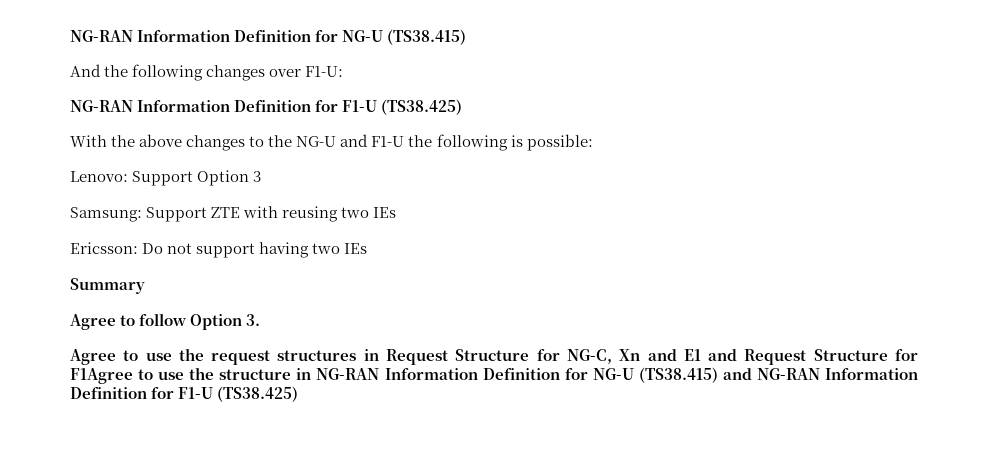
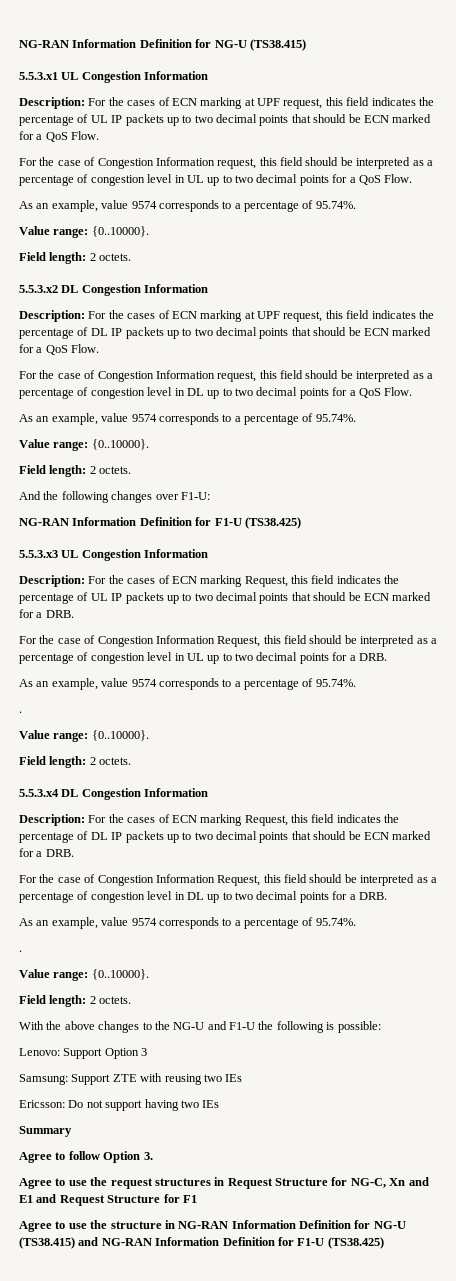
[70,29,467,45] NG-RAN Information Definition for NG-U (TS38.415) -> [19,39,306,51] [19,71,209,83] [19,97,434,109] [19,114,432,126] [19,131,100,142] [19,157,433,169] [19,174,413,186] [19,200,356,212] [19,226,149,238] [19,252,132,264] [19,284,209,296] [19,310,434,322] [19,327,432,339] [19,344,100,355] [19,370,433,382] [19,387,413,399] [19,413,356,425] [19,439,149,451] [19,465,132,477] NG-RAN Information Definition for NG-U (TS38.415) // 5.5.3.x1 UL Congestion Information // Description: For the cases of ECN marking at UPF request, this field indicates the percentage of UL IP packets up to two decimal points that should be ECN marked for a QoS Flow. // For the case of Congestion Information request, this field should be interpreted as a percentage of congestion level in UL up to two decimal points for a QoS Flow. // As an example, value 9574 corresponds to a percentage of 95.74%. // Value range: {0..10000}. // Field length: 2 octets. // 5.5.3.x2 DL Congestion Information // Description: For the cases of ECN marking at UPF request, this field indicates the percentage of DL IP packets up to two decimal points that should be ECN marked for a QoS Flow. // For the case of Congestion Information request, this field should be interpreted as a percentage of congestion level in DL up to two decimal points for a QoS Flow. // As an example, value 9574 corresponds to a percentage of 95.74%. // Value range: {0..10000}. // Field length: 2 octets.
(463, 107) none -> [19,549,209,561] [19,575,400,587] [19,592,432,604] [19,609,74,618] [19,635,437,647] [19,652,387,664] [19,678,356,690] [19,711,22,713] [19,730,149,742] [19,756,132,768] [19,788,209,800] [19,814,400,826] [19,831,432,843] [19,848,74,857] [19,874,437,886] [19,891,387,903] [19,917,356,929] [19,950,22,952] [19,969,149,981] [19,995,132,1007] // 5.5.3.x3 UL Congestion Information // Description: For the cases of ECN marking Request, this field indicates the percentage of UL IP packets up to two decimal points that should be ECN marked for a DRB. // For the case of Congestion Information Request, this field should be interpreted as a percentage of congestion level in UL up to two decimal points for a DRB. // As an example, value 9574 corresponds to a percentage of 95.74%. // . // Value range: {0..10000}. // Field length: 2 octets. // 5.5.3.x4 DL Congestion Information // Description: For the cases of ECN marking Request, this field indicates the percentage of DL IP packets up to two decimal points that should be ECN marked for a DRB. // For the case of Congestion Information Request, this field should be interpreted as a percentage of congestion level in DL up to two decimal points for a DRB. // As an example, value 9574 corresponds to a percentage of 95.74%. // . // Value range: {0..10000}. // Field length: 2 octets.
[70,368,133,384] F1Agree -> [182,1195,197,1203] [19,1221,52,1232] F1 // Agree

